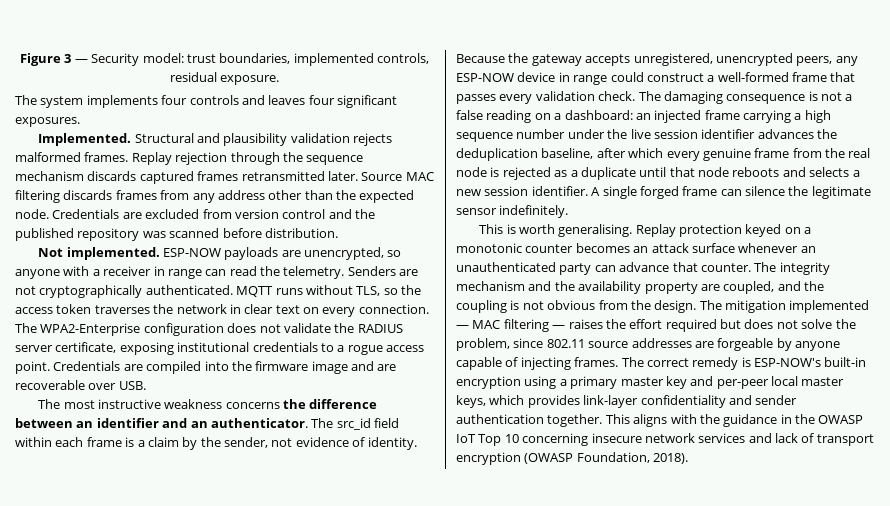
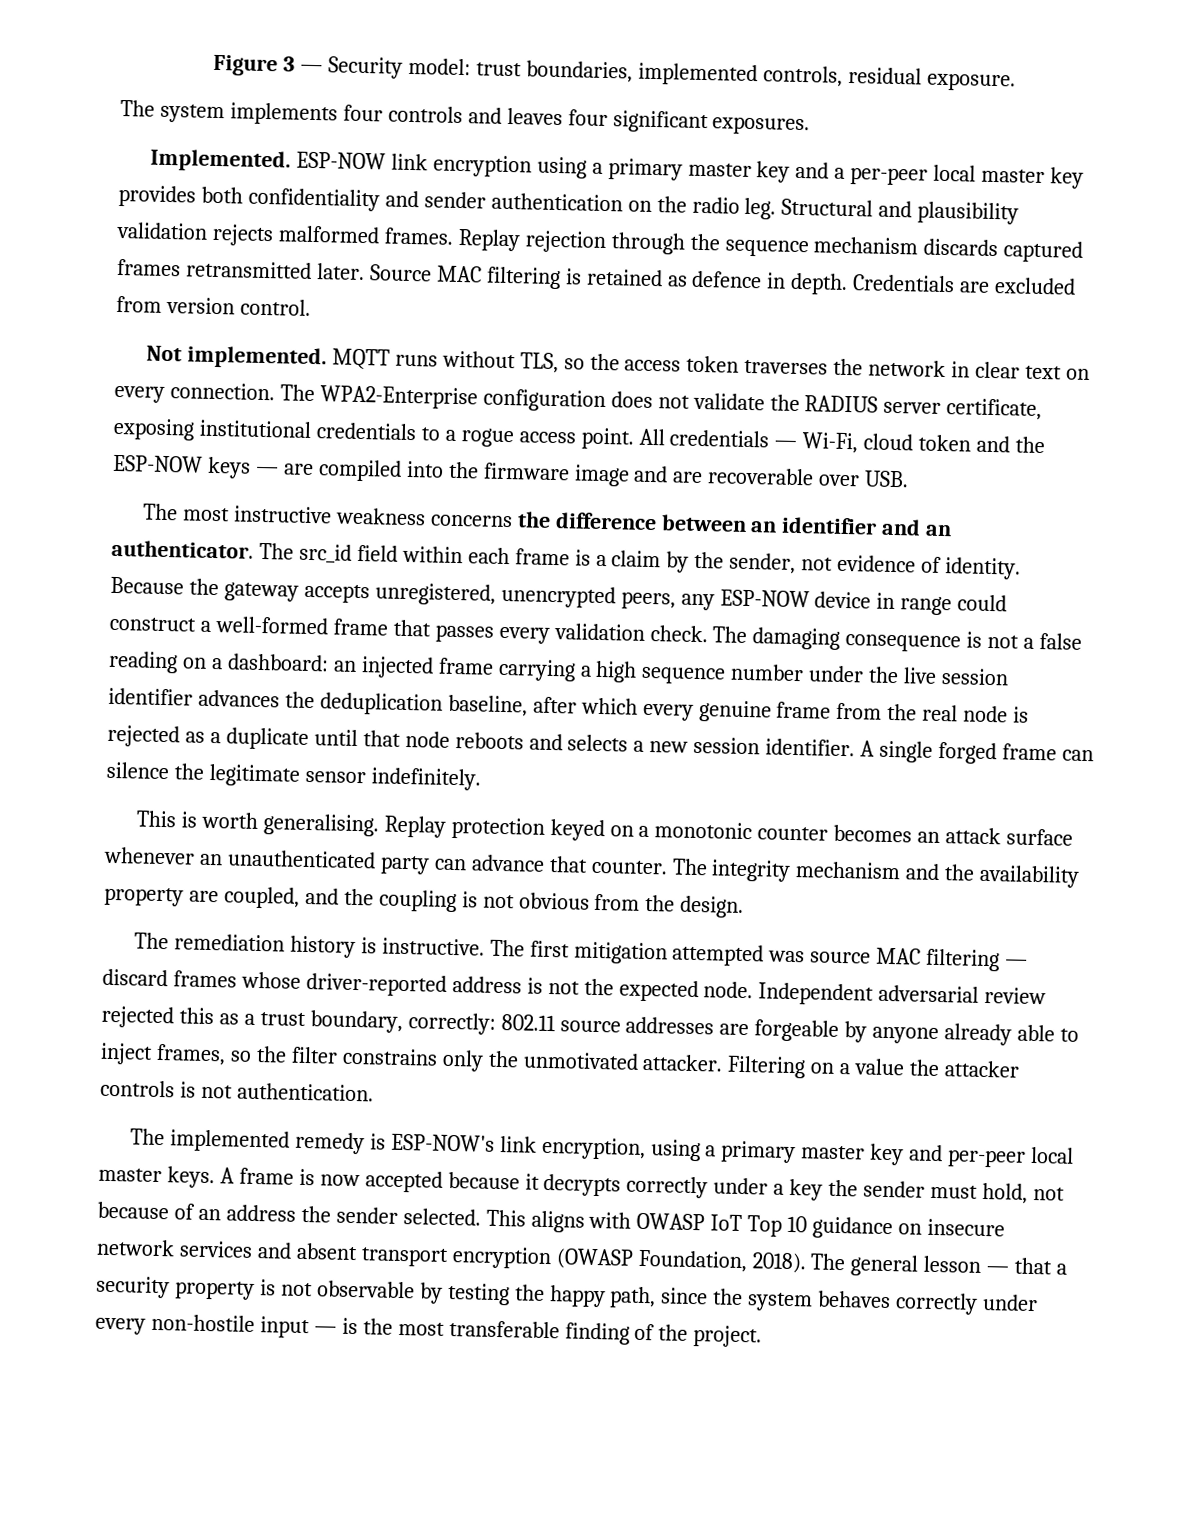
(132, 139) none -> [295,151,1085,189] [118,184,777,220] ESP-NOW link encryption using a primary master key and a per-peer local master key provides both confidentiality and sender authentication on the radio leg.
[63,190,415,203] [15,209,49,219] discards frames from any address other than the expected node. -> [564,268,849,296] is retained as defence in depth.
[282,209,375,219] [15,228,338,241] [38,247,402,260] [15,266,419,279] [15,285,233,298] control and the published repository was scanned before distribution. // Not implemented. ESP-NOW payloads are unencrypted, so anyone with a receiver in range can read the telemetry. Senders are not cryptographically authenticated. -> [239,298,311,316] [145,345,327,370] control. // Not implemented.
[53,361,121,371] Credentials -> [638,428,1046,454] [113,454,279,479] All credentials — Wi-Fi, cloud token and the ESP-NOW keys —
[699,300,870,313] [456,319,856,332] [456,338,544,351] The mitigation implemented — MAC filtering — raises the effort required but does not solve the problem, since -> [133,932,1029,972] [102,968,1047,1006] [101,1005,496,1035] // The remediation history is instructive. The first mitigation attempted was source MAC filtering — discard frames whose driver-reported address is not the expected node. Independent adversarial review rejected this as a trust boundary, correctly:
[456,357,689,370] capable of injecting frames. The correct -> [944,1023,1080,1046] [100,1042,1021,1079] [100,1079,374,1102] [129,1128,290,1153] already able to inject frames, so the filter constrains only the unmotivated attacker. Filtering on a value the attacker controls is not authentication. // The implemented
[824,357,867,367] [456,376,521,389] built-in encryption -> [499,1136,646,1161] link encryption,
[456,395,798,408] [456,414,815,427] keys, which provides link-layer confidentiality and sender authentication together. This aligns with the guidance in the -> [166,1166,1065,1204] [97,1201,632,1233] keys. A frame is now accepted because it decrypts correctly under a key the sender must hold, not because of an address the sender selected. This aligns with
[522,433,589,446] concerning -> [812,1216,923,1240] guidance on
[775,433,815,443] lack of -> [295,1242,358,1261] absent
(689, 458) none -> [810,1253,1068,1277] [96,1275,1039,1315] [95,1313,763,1348] The general lesson — that a security property is not observable by testing the happy path, since the system behaves correctly under every non-hostile input — is the most transferable finding of the project.

